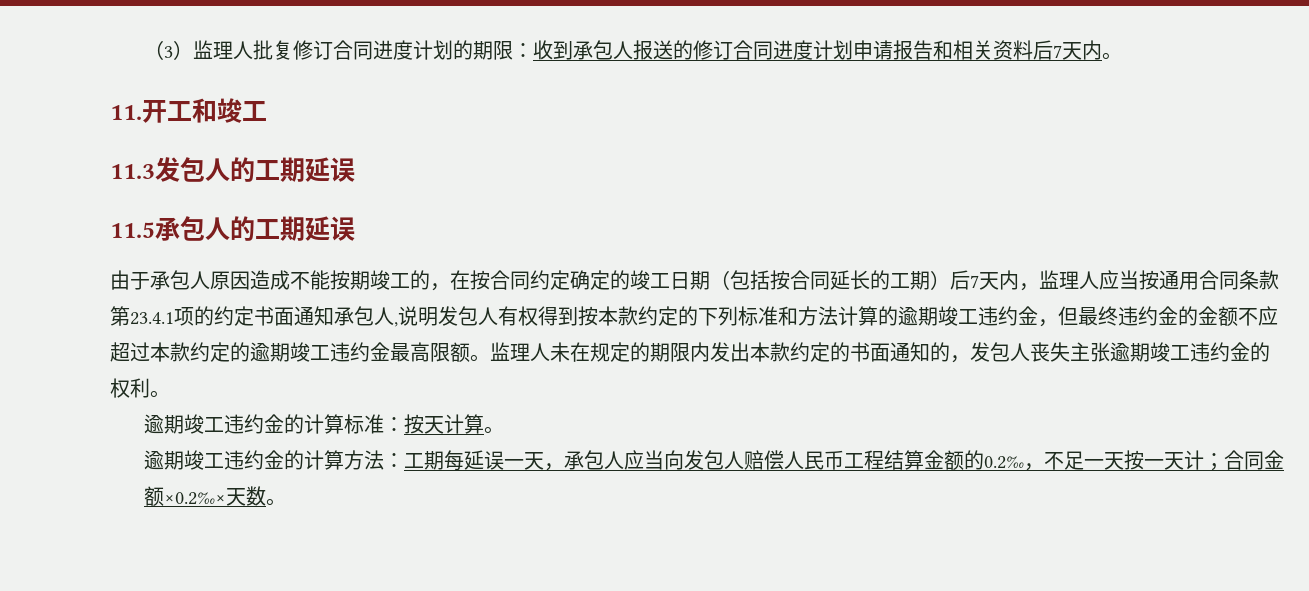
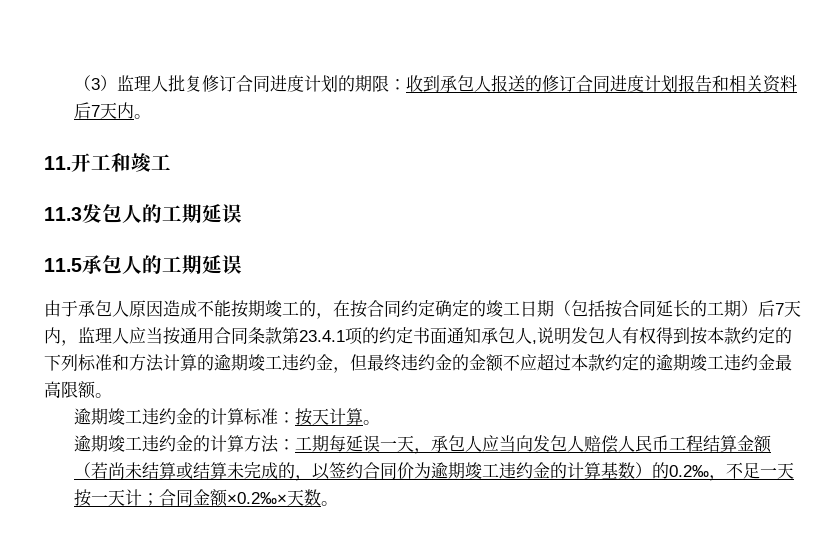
[852,40,893,60] 申请 -> (679, 84) none
[490,342,1270,363] [110,378,170,398] 监理人未在规定的期限内发出本款约定的书面通知的，发包人丧失主张逾期竣工违约金的权利。 -> (112, 395) none
(964, 460) none -> [74,462,653,481] （若尚未结算或结算未完成的，以签约合同价为逾期竣工违约金的计算基数）

